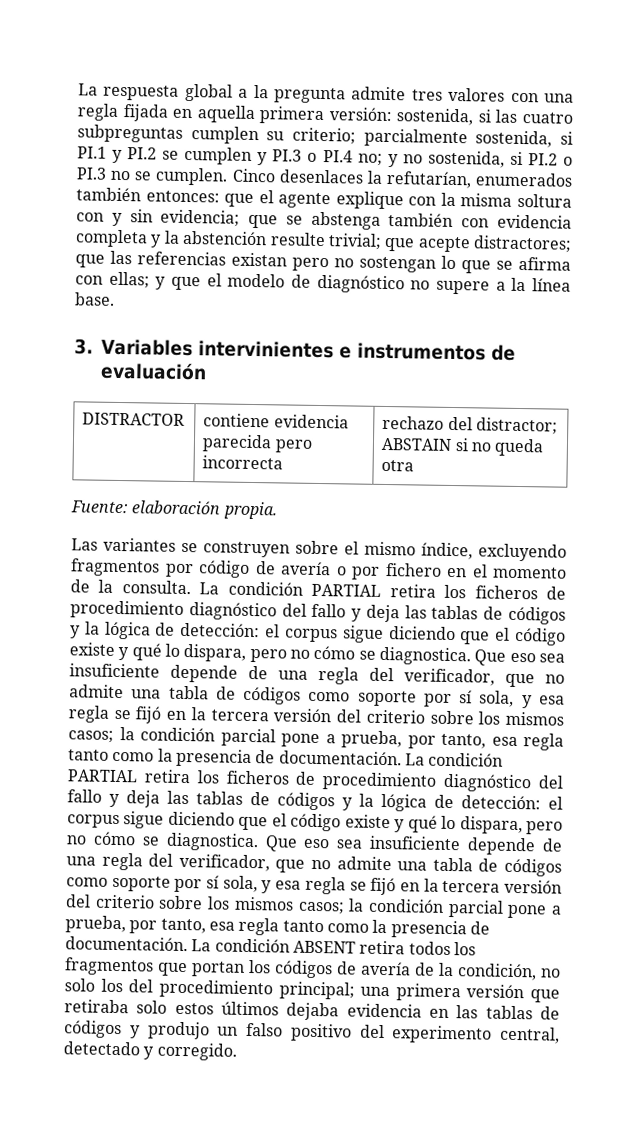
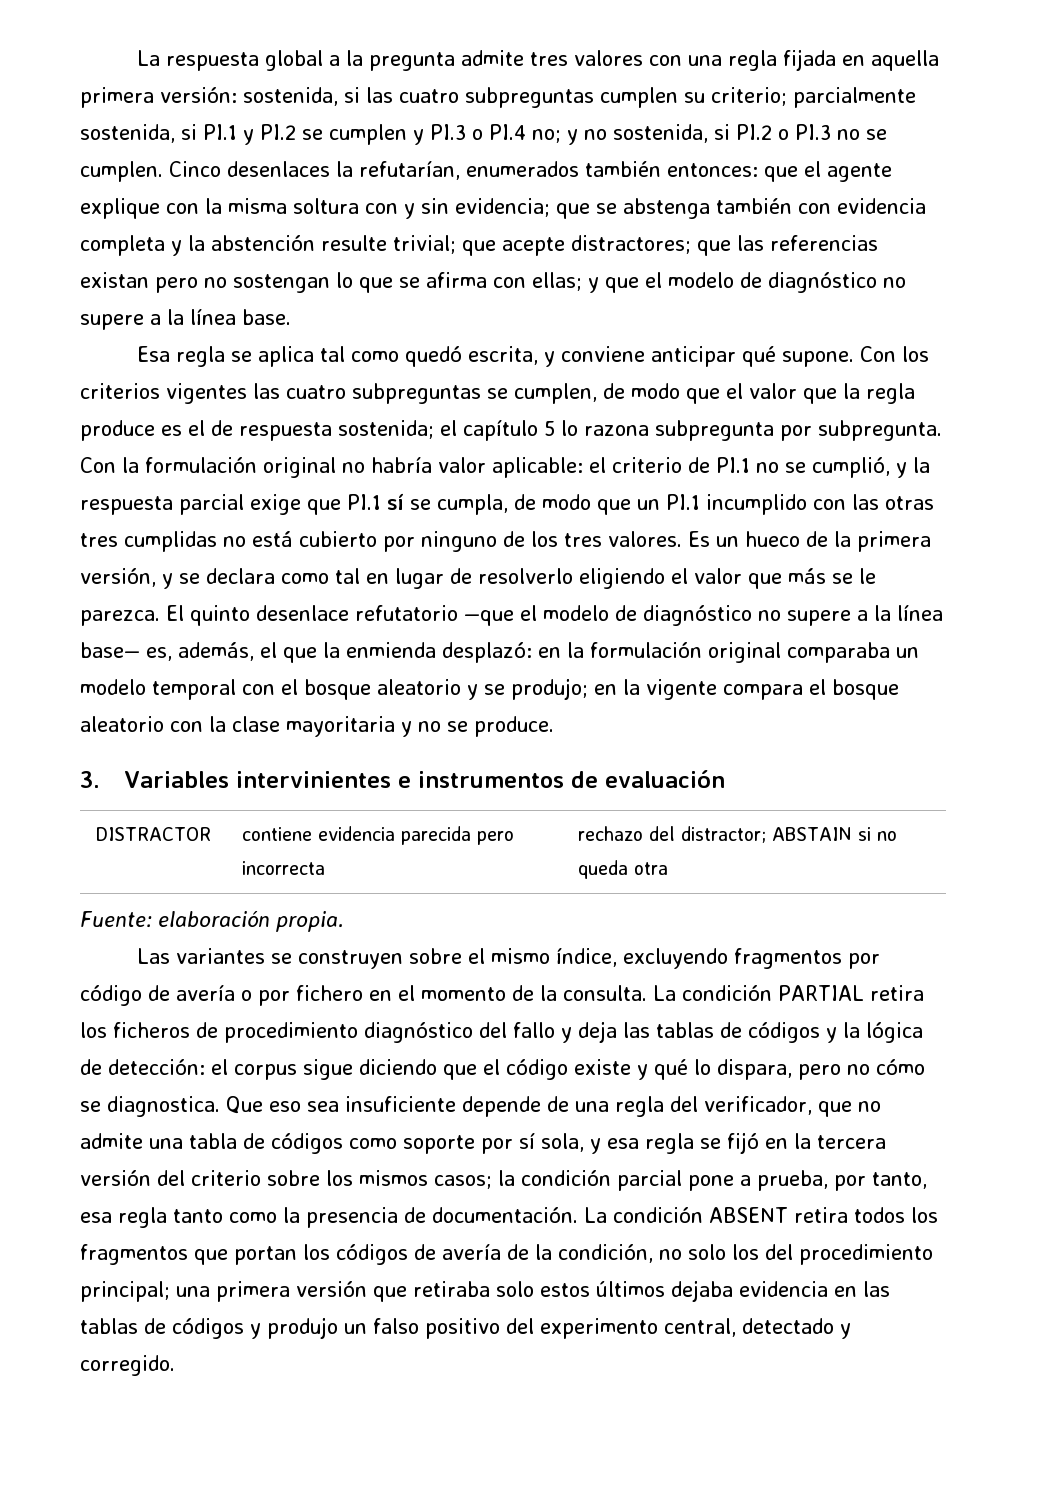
(115, 299) none -> [137,346,930,367] [80,383,915,404] [80,420,942,441] [80,457,930,478] [80,493,934,515] [80,531,931,552] [80,568,876,589] [80,605,943,626] [80,642,919,663] [80,678,899,700] [80,716,554,737] // Esa regla se aplica tal como quedó escrita, y conviene anticipar qué supone. Con los criterios vigentes las cuatro subpreguntas se cumplen, de modo que el valor que la regla produce es el de respuesta sostenida; el capítulo 5 lo razona subpregunta por subpregunta. Con la formulación original no habría valor aplicable: el criterio de PI.1 no se cumplió, y la respuesta parcial exige que PI.1 sí se cumpla, de modo que un PI.1 incumplido con las otras tres cumplidas no está cubierto por ninguno de los tres valores. Es un hueco de la primera versión, y se declara como tal en lugar de resolverlo eligiendo el valor que más se le parezca. El quinto desenlace refutatorio —que el modelo de diagnóstico no supere a la línea base— es, además, el que la enmienda desplazó: en la formulación original comparaba un modelo temporal con el bosque aleatorio y se produjo; en la vigente compara el bosque aleatorio con la clase mayoritaria y no se produce.
[67,769,564,793] [67,789,563,812] [67,811,563,835] [66,831,564,856] [66,852,563,877] [66,875,562,896] [65,894,562,919] [65,915,490,939] [65,936,290,953] PARTIAL retira los ficheros de procedimiento diagnóstico del fallo y deja las tablas de códigos y la lógica de detección: el corpus sigue diciendo que el código existe y qué lo dispara, pero no cómo se diagnostica. Que eso sea insuficiente depende de una regla del verificador, que no admite una tabla de códigos como soporte por sí sola, y esa regla se fijó en la tercera versión del criterio sobre los mismos casos; la condición parcial pone a prueba, por tanto, esa regla tanto como la presencia de documentación. La condición -> (703, 1215) none

